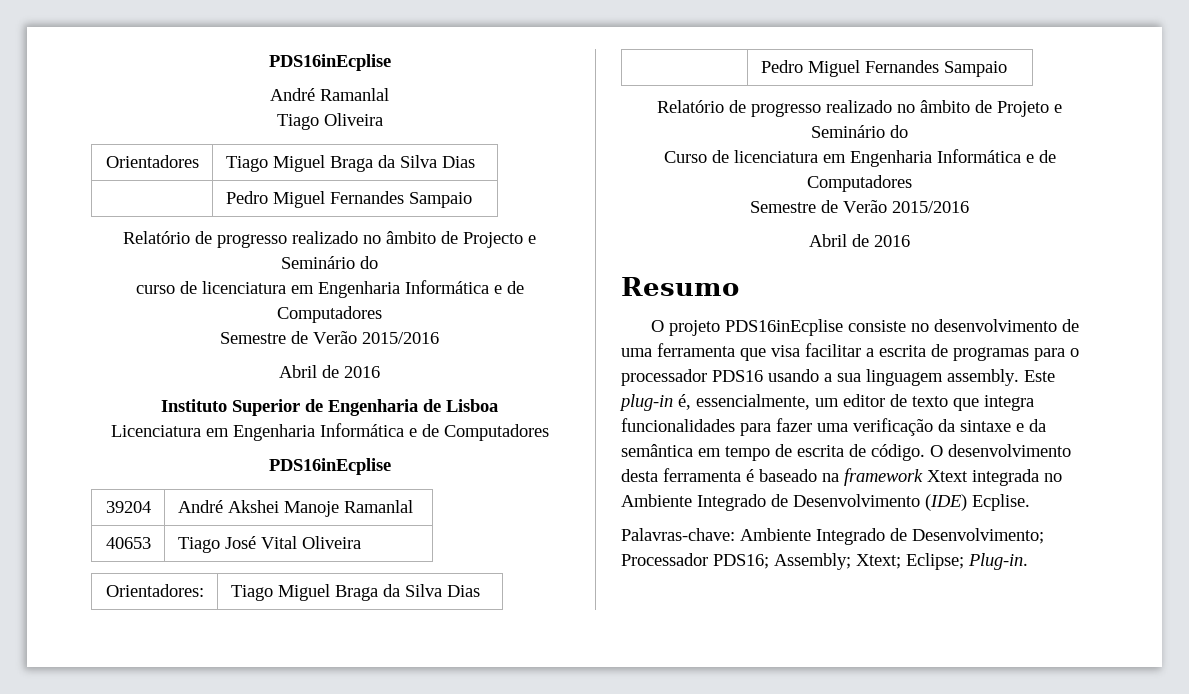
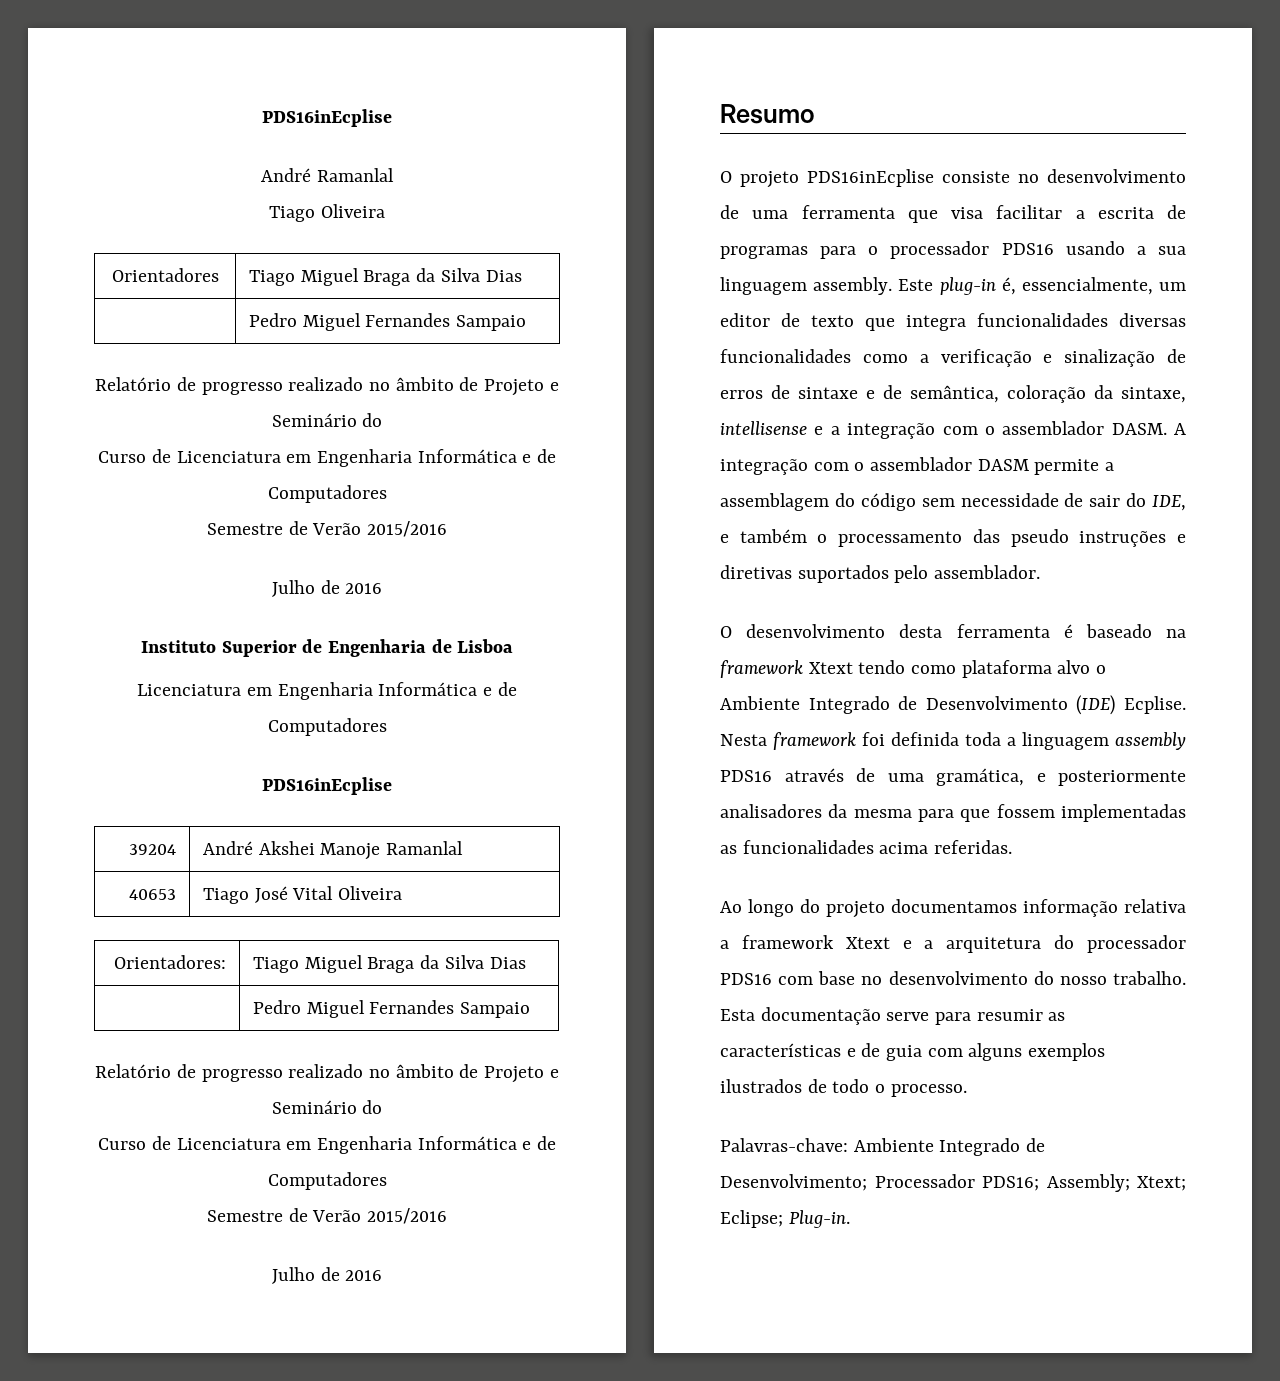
[463,232,536,248] [281,256,378,269] [135,281,286,294] Projecto e Seminário do // curso de licenciatura -> [484,379,559,396] [271,413,383,427] [98,449,281,463] Projeto e Seminário do // Curso de Licenciatura
[279,365,317,378] Abril -> [271,580,315,597] Julho
[733,150,818,163] licenciatura -> [176,1138,281,1150] Licenciatura
[809,234,847,247] Abril -> [271,1267,315,1284] Julho
[740,418,1046,436] [621,444,925,461] para fazer uma verificação da sintaxe e da semântica em tempo de escrita de código. -> [1119,313,1186,327] [720,349,1186,367] [720,385,1186,403] [720,421,1186,439] [720,457,1115,475] [720,493,1186,511] [720,529,1186,547] [720,565,1041,583] diversas funcionalidades como a verificação e sinalização de erros de sintaxe e de semântica, coloração da sintaxe, intellisense e a integração com o assemblador DASM. A integração com o assemblador DASM permite a assemblagem do código sem necessidade de sair do IDE, e também o processamento das pseudo instruções e diretivas suportados pelo assemblador. //
[972,469,1062,486] integrada no -> [858,660,1107,678] tendo como plataforma alvo o
(1030, 502) none -> [720,732,1186,750] [720,768,1186,786] [720,804,1186,822] [720,840,1013,854] [720,899,1186,918] [720,935,1186,953] [720,971,1186,985] [720,1007,1066,1025] [720,1043,1106,1061] [720,1079,967,1097] Nesta framework foi definida toda a linguagem assembly PDS16 através de uma gramática, e posteriormente analisadores da mesma para que fossem implementadas as funcionalidades acima referidas. // Ao longo do projeto documentamos informação relativa a framework Xtext e a arquitetura do processador PDS16 com base no desenvolvimento do nosso trabalho. Esta documentação serve para resumir as características e de guia com alguns exemplos ilustrados de todo o processo.

